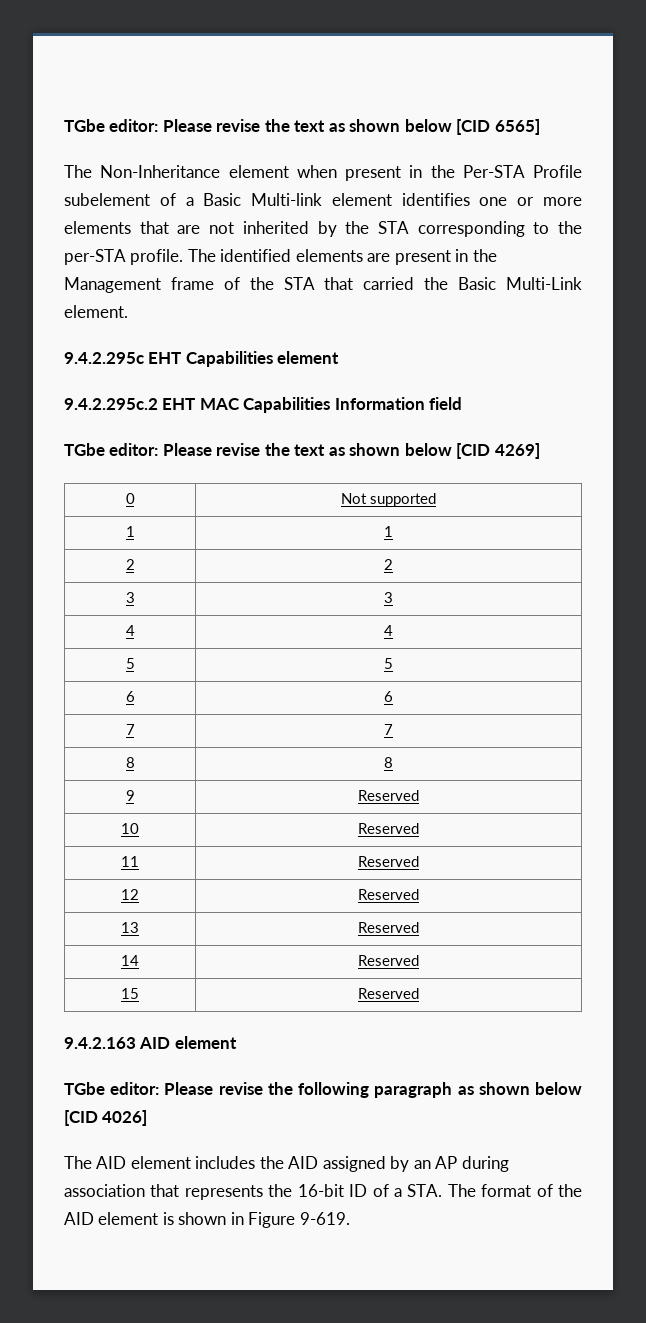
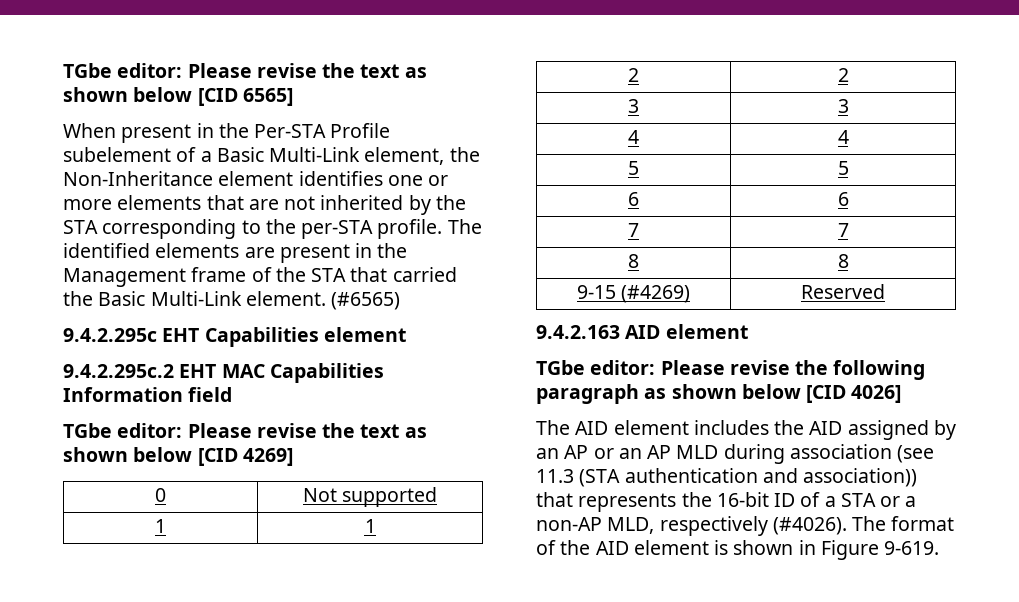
[64,165,337,178] The Non-Inheritance element when -> [63,123,116,138] When
[251,193,323,206] Multi-link -> [269,147,480,165] [63,171,213,186] Multi-Link element, the Non-Inheritance
(128, 311) none -> [331,292,401,310] (#6565)
[125,790,135,801] [358,790,419,801] [121,823,139,834] [358,823,419,834] [121,856,139,867] [358,856,419,867] [121,889,139,900] [358,889,419,900] [121,922,139,933] [358,922,419,933] [121,955,139,966] [358,955,419,966] [121,988,139,999] 9 | Reserved // 10 | Reserved // 11 | Reserved // 12 | Reserved // 13 | Reserved // 14 | Reserved // 15 -> [576,285,691,303] 9-15 (#4269)
[461,1156,509,1172] [64,1184,145,1197] during association -> [593,444,935,464] [536,468,918,487] or an AP MLD during association (see 11.3 (STA authentication and association))
[407,1184,443,1197] STA. -> [840,493,917,507] [536,516,847,536] STA or a non-AP MLD, respectively (#4026).

